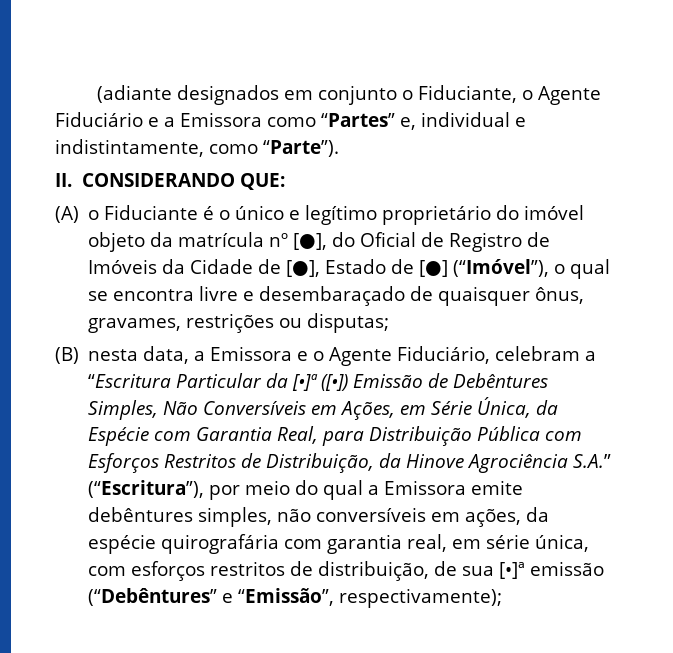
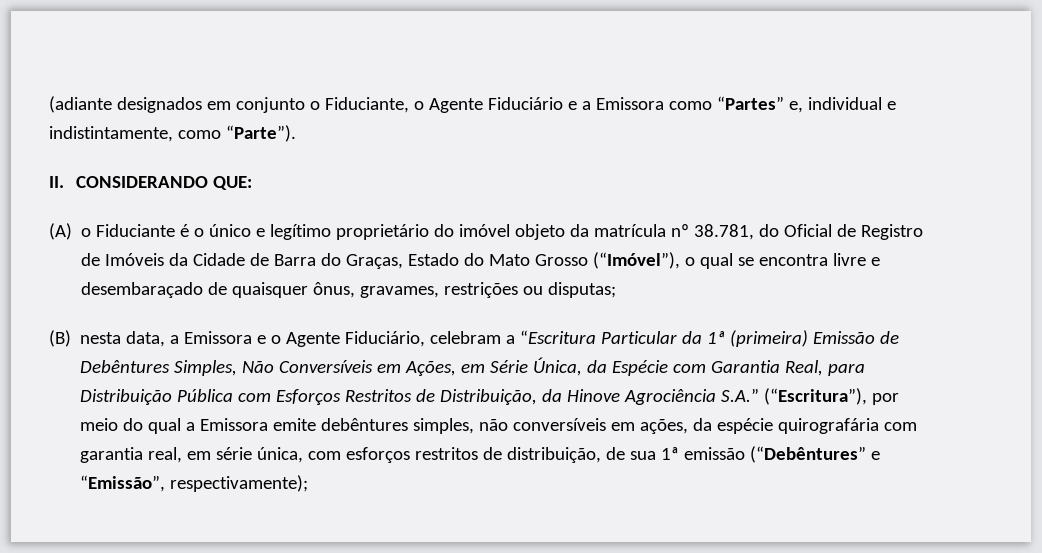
[293,233,328,250] [●], -> [694,224,755,240] 38.781,
[286,259,449,277] [●], Estado de [●] -> [274,253,589,269] Barra do Graças, Estado do Mato Grosso
[292,374,349,391] [•]ª ([•]) -> [707,330,809,347] 1ª (primeira)
[499,562,526,579] [•]ª -> [661,447,680,460] 1ª

